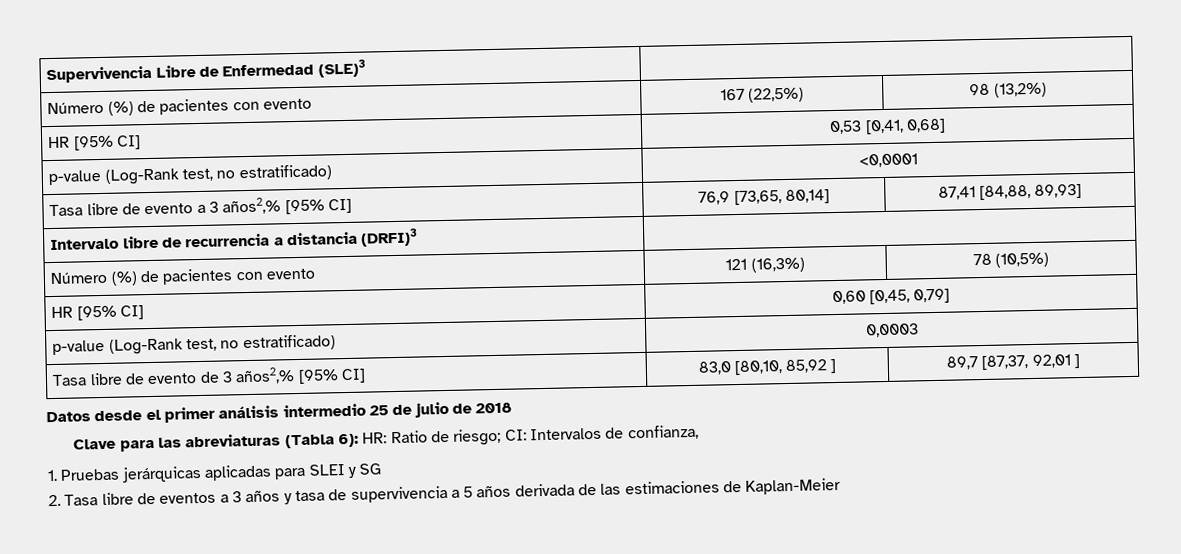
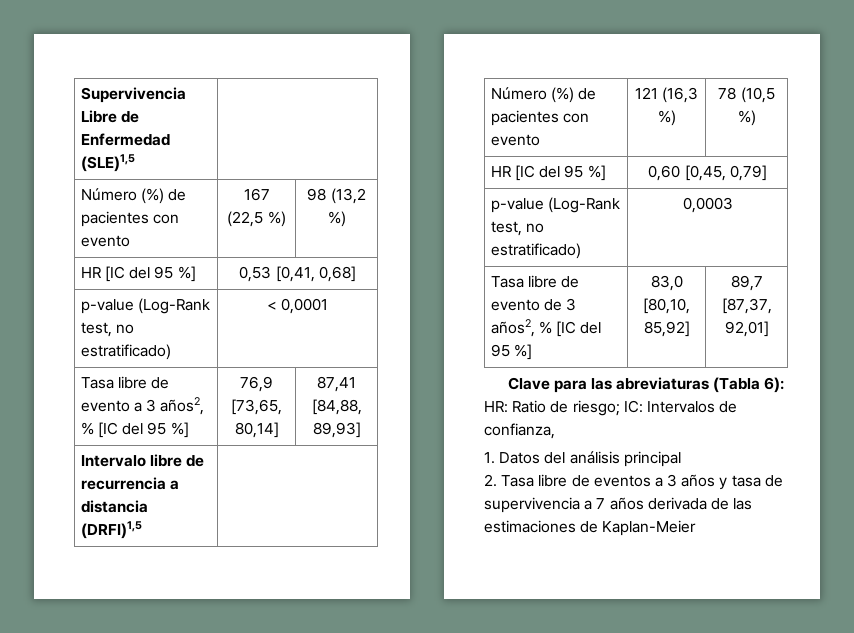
[317,59,366,78] (SLE)3 -> [80,154,135,172] (SLE)1,5
[748,87,805,103] (22,5%) -> [227,211,286,227] (22,5 %)
[993,82,1047,98] [48,135,142,151] (13,2%) // HR [95% CI] -> [330,188,366,204] [327,211,346,227] [80,266,196,282] (13,2 %) // HR [IC del 95 %]
[858,153,918,168] <0,0001 -> [266,298,329,314] < 0,0001
[222,197,353,215] años2,% [95% CI] -> [160,397,205,415] [80,422,189,438] años2, % [IC del 95 %]
[360,228,419,247] (DRFI)3 -> [80,521,142,539] (DRFI)1,5
[750,257,805,273] (16,3%) -> [662,87,699,103] [657,110,676,126] (16,3 %)
[995,252,1050,268] [51,305,145,321] (10,5%) // HR [95% CI] -> [740,87,775,103] [737,110,756,126] [490,165,606,181] (10,5 %) // HR [IC del 95 %]
[235,367,367,385] años2,% [95% CI] -> [490,319,602,337] [490,344,533,360] años2, % [IC del 95 %]
[785,358,838,374] 85,92 ] -> [643,321,690,337] 85,92]
[1031,354,1080,369] [46,401,513,423] 92,01 ] // Datos desde el primer análisis intermedio 25 de julio de 2018 -> [724,321,769,337] 92,01]
[504,429,527,441] CI: -> [623,400,643,413] IC:
[60,463,382,483] Pruebas jerárquicas aplicadas para SLEI y SG -> [499,451,681,467] Datos del análisis principal
[463,486,474,498] 5 -> [596,498,606,509] 7

